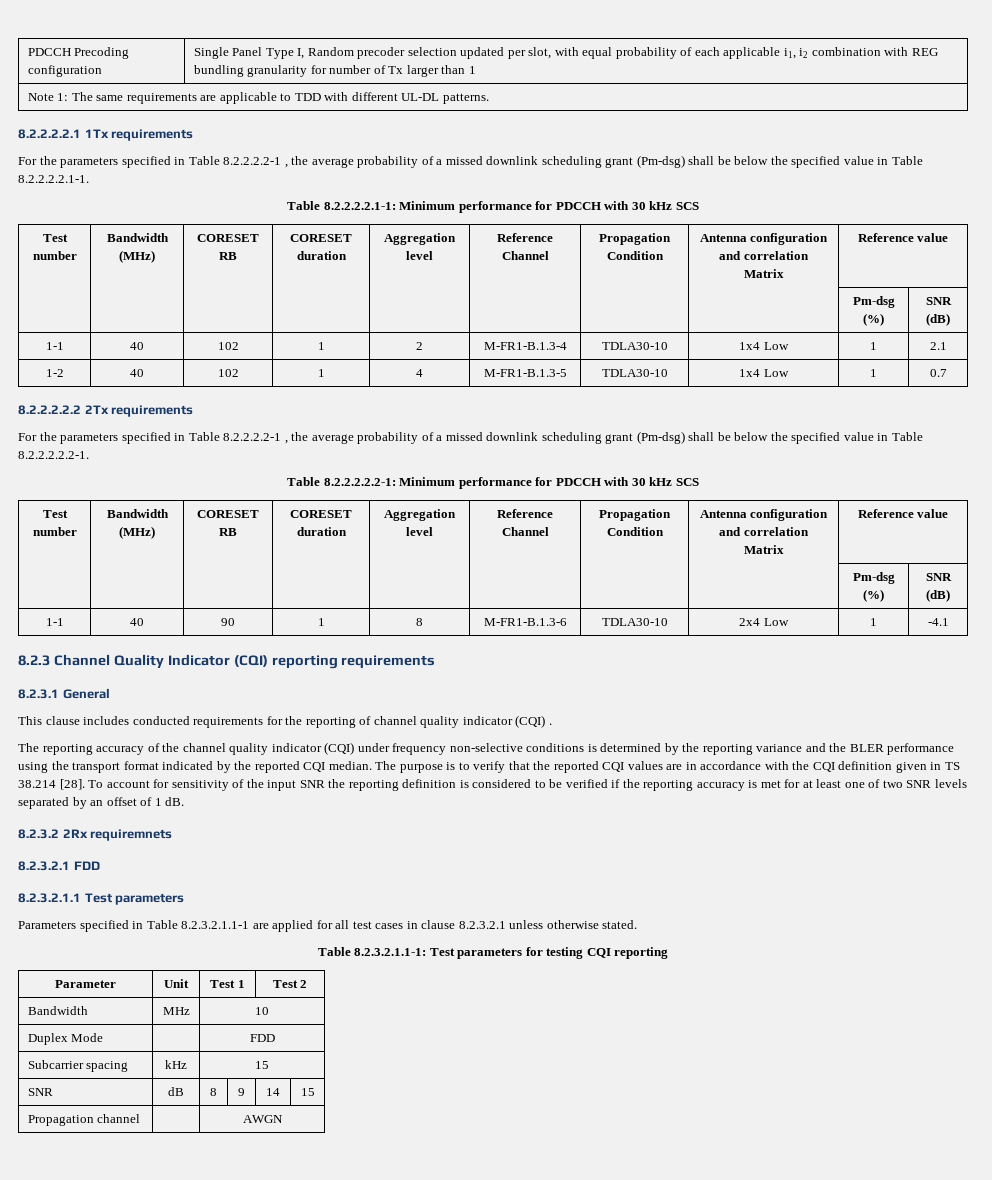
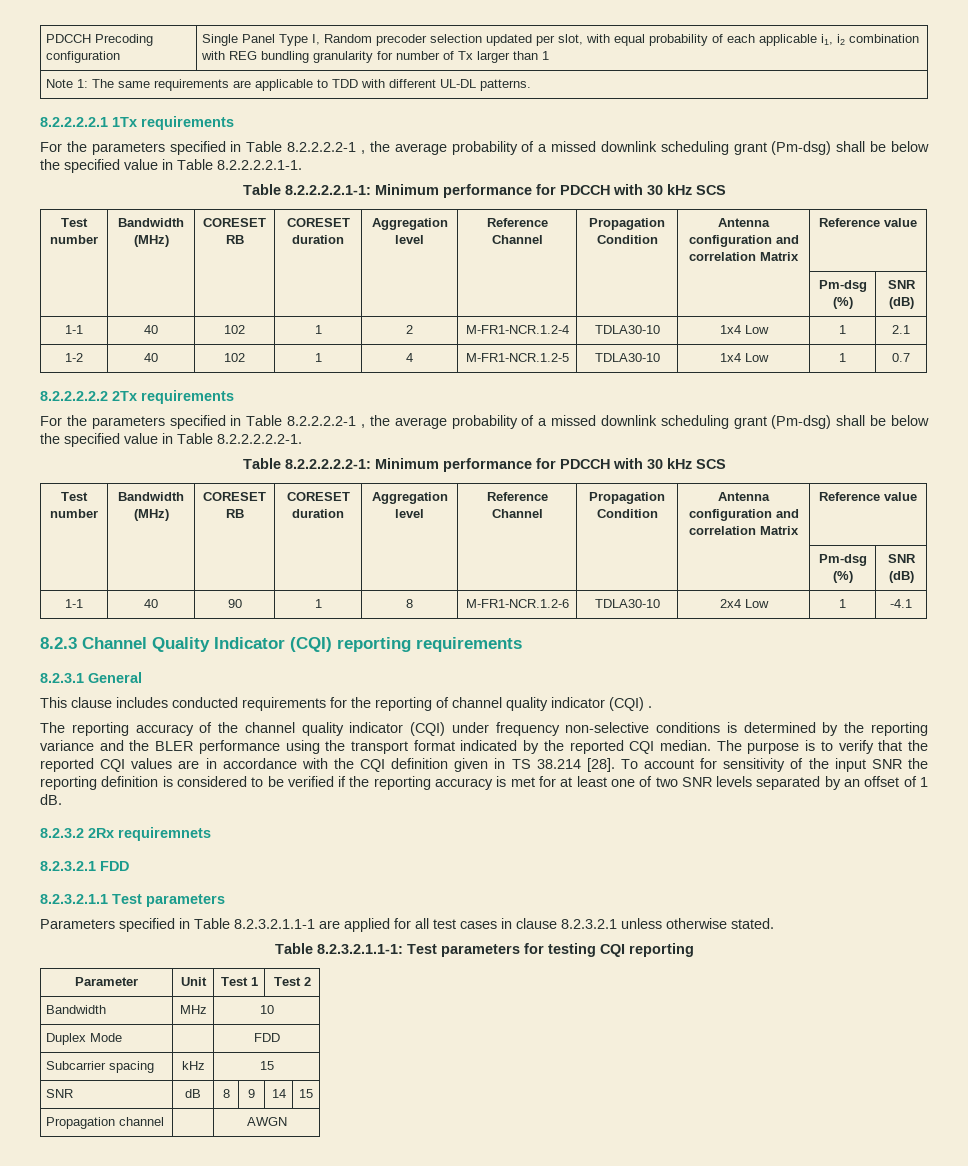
[483,342,567,350] M-FR1-B.1.3-4 -> [465,325,569,334] M-FR1-NCR.1.2-4
[483,369,567,377] M-FR1-B.1.3-5 -> [465,353,569,362] M-FR1-NCR.1.2-5
[483,618,567,626] M-FR1-B.1.3-6 -> [465,599,569,608] M-FR1-NCR.1.2-6

